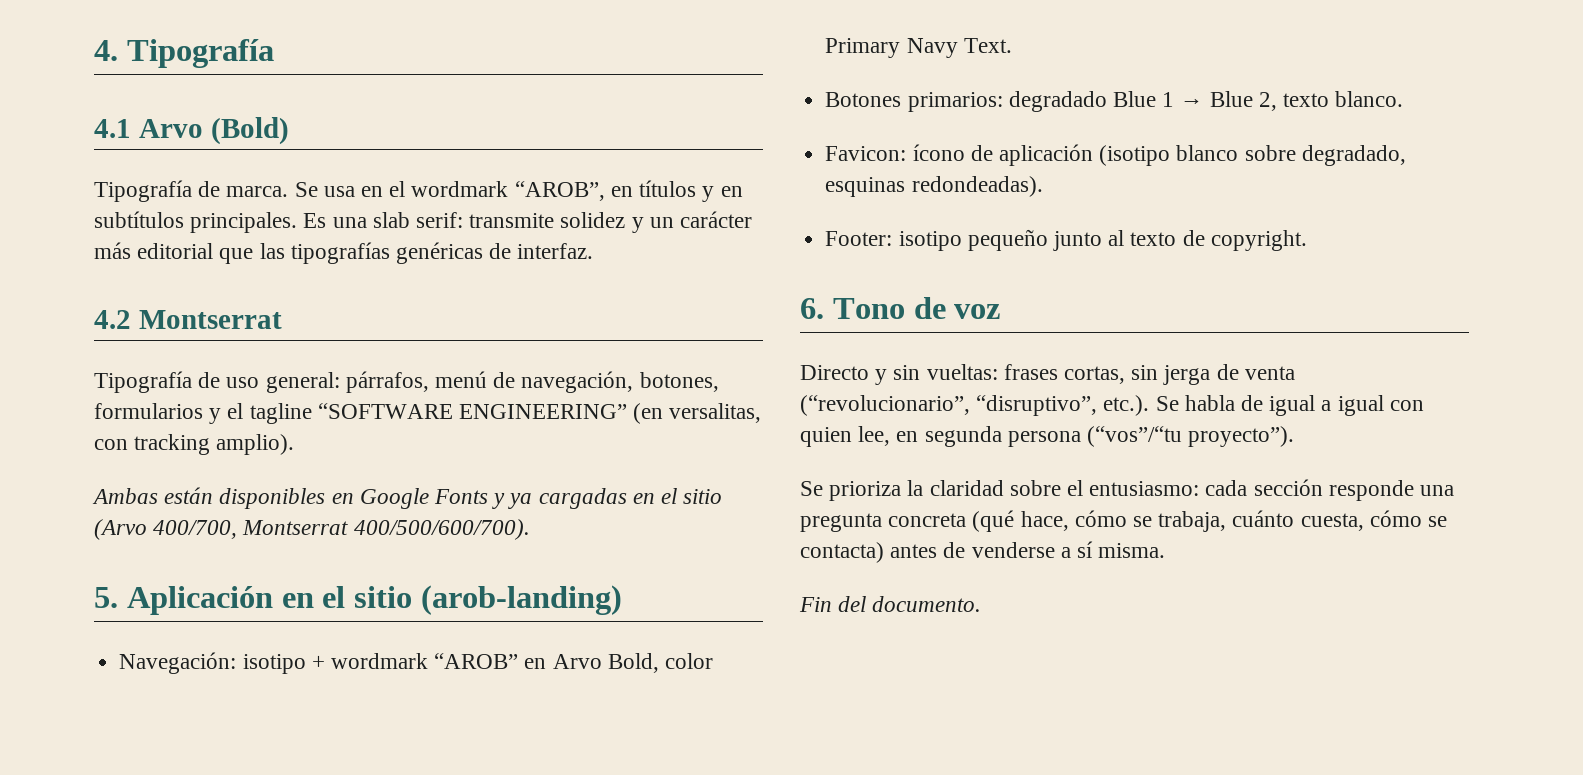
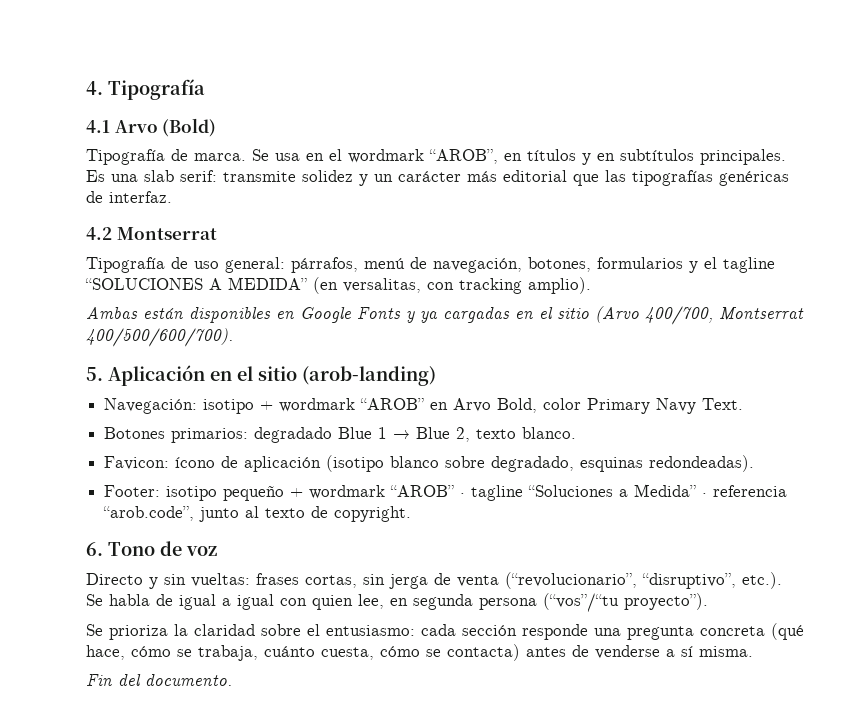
[317,403,628,419] “SOFTWARE ENGINEERING” -> [85,277,307,290] “SOLUCIONES A MEDIDA”
(1048, 240) none -> [290,484,788,501] [103,506,195,521] + wordmark “AROB” · tagline “Soluciones a Medida” · referencia “arob.code”,

